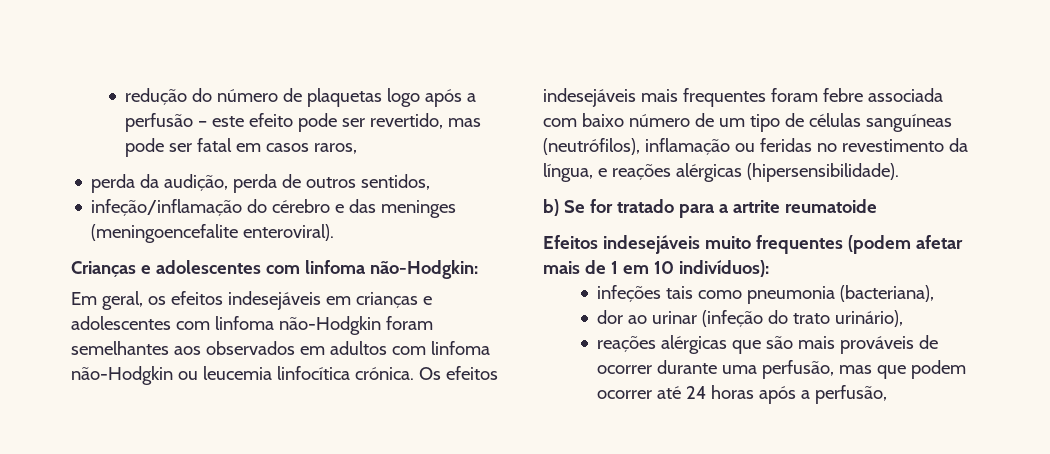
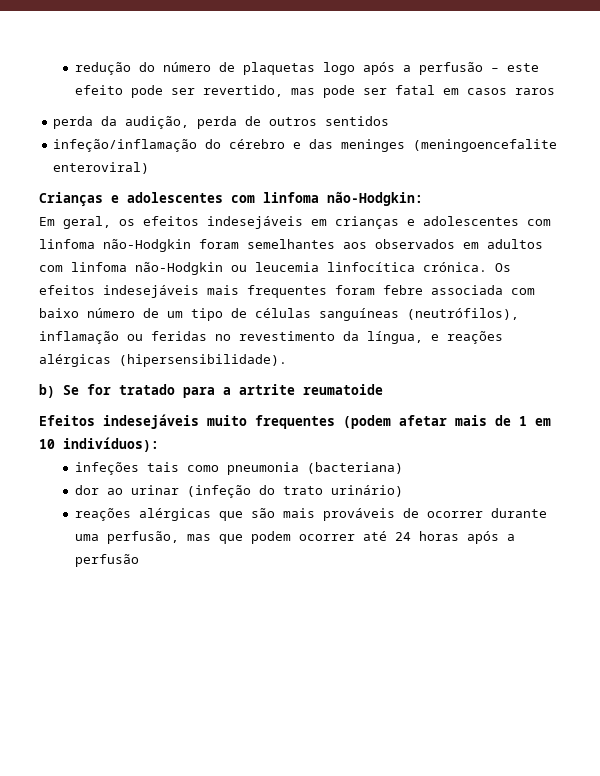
[314,143,358,154] raros, -> [514,88,555,95] raros
[361,174,431,190] sentidos, -> [325,116,390,126] sentidos
[243,224,335,241] enteroviral). -> [53,162,150,174] enteroviral)
[840,285,935,302] (bacteriana), -> [306,462,403,474] (bacteriana)
[835,310,904,327] urinário), -> [330,485,403,497] urinário)
[815,385,888,404] perfusão, -> [74,554,139,567] perfusão

